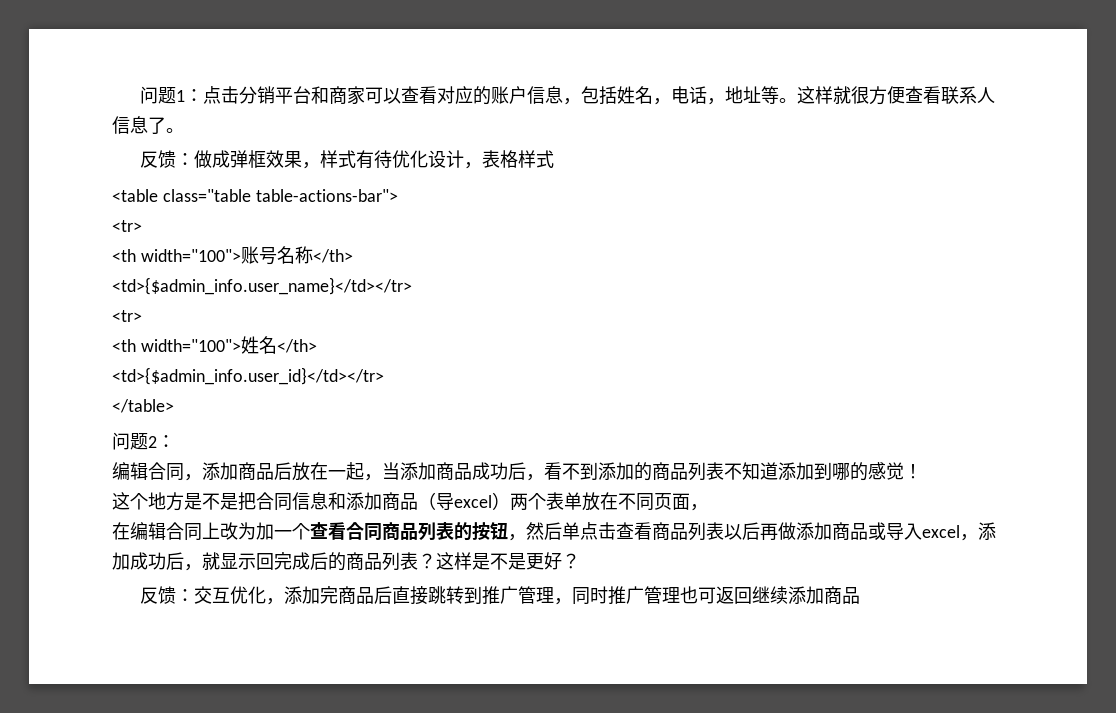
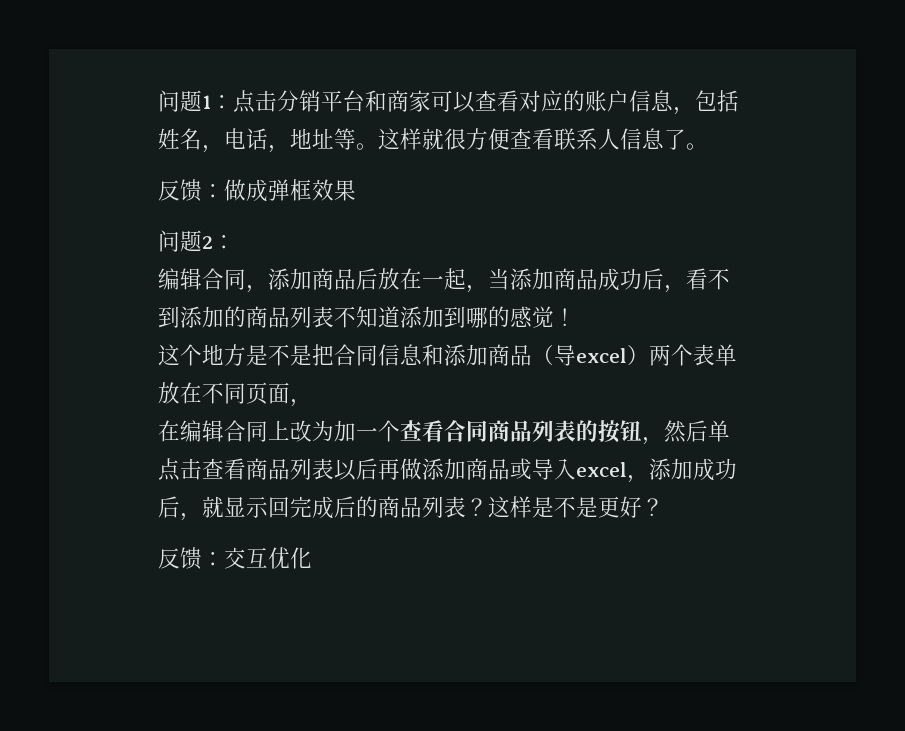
[301,150,554,169] [112,189,398,202] [112,220,142,232] [112,246,353,265] [112,277,412,295] [112,310,142,322] [112,336,317,354] [112,367,384,385] [112,399,174,413] ，样式有待优化设计，表格样式 // <table class="table table-actions-bar"> // <tr> // <th width="100">账号名称</th> // <td>{$admin_info.user_name}</td></tr> // <tr> // <th width="100">姓名</th> // <td>{$admin_info.user_id}</td></tr> // </table> -> (356, 190) none
[265,586,860,605] ，添加完商品后直接跳转到推广管理，同时推广管理也可返回继续添加商品 -> (312, 558) none

